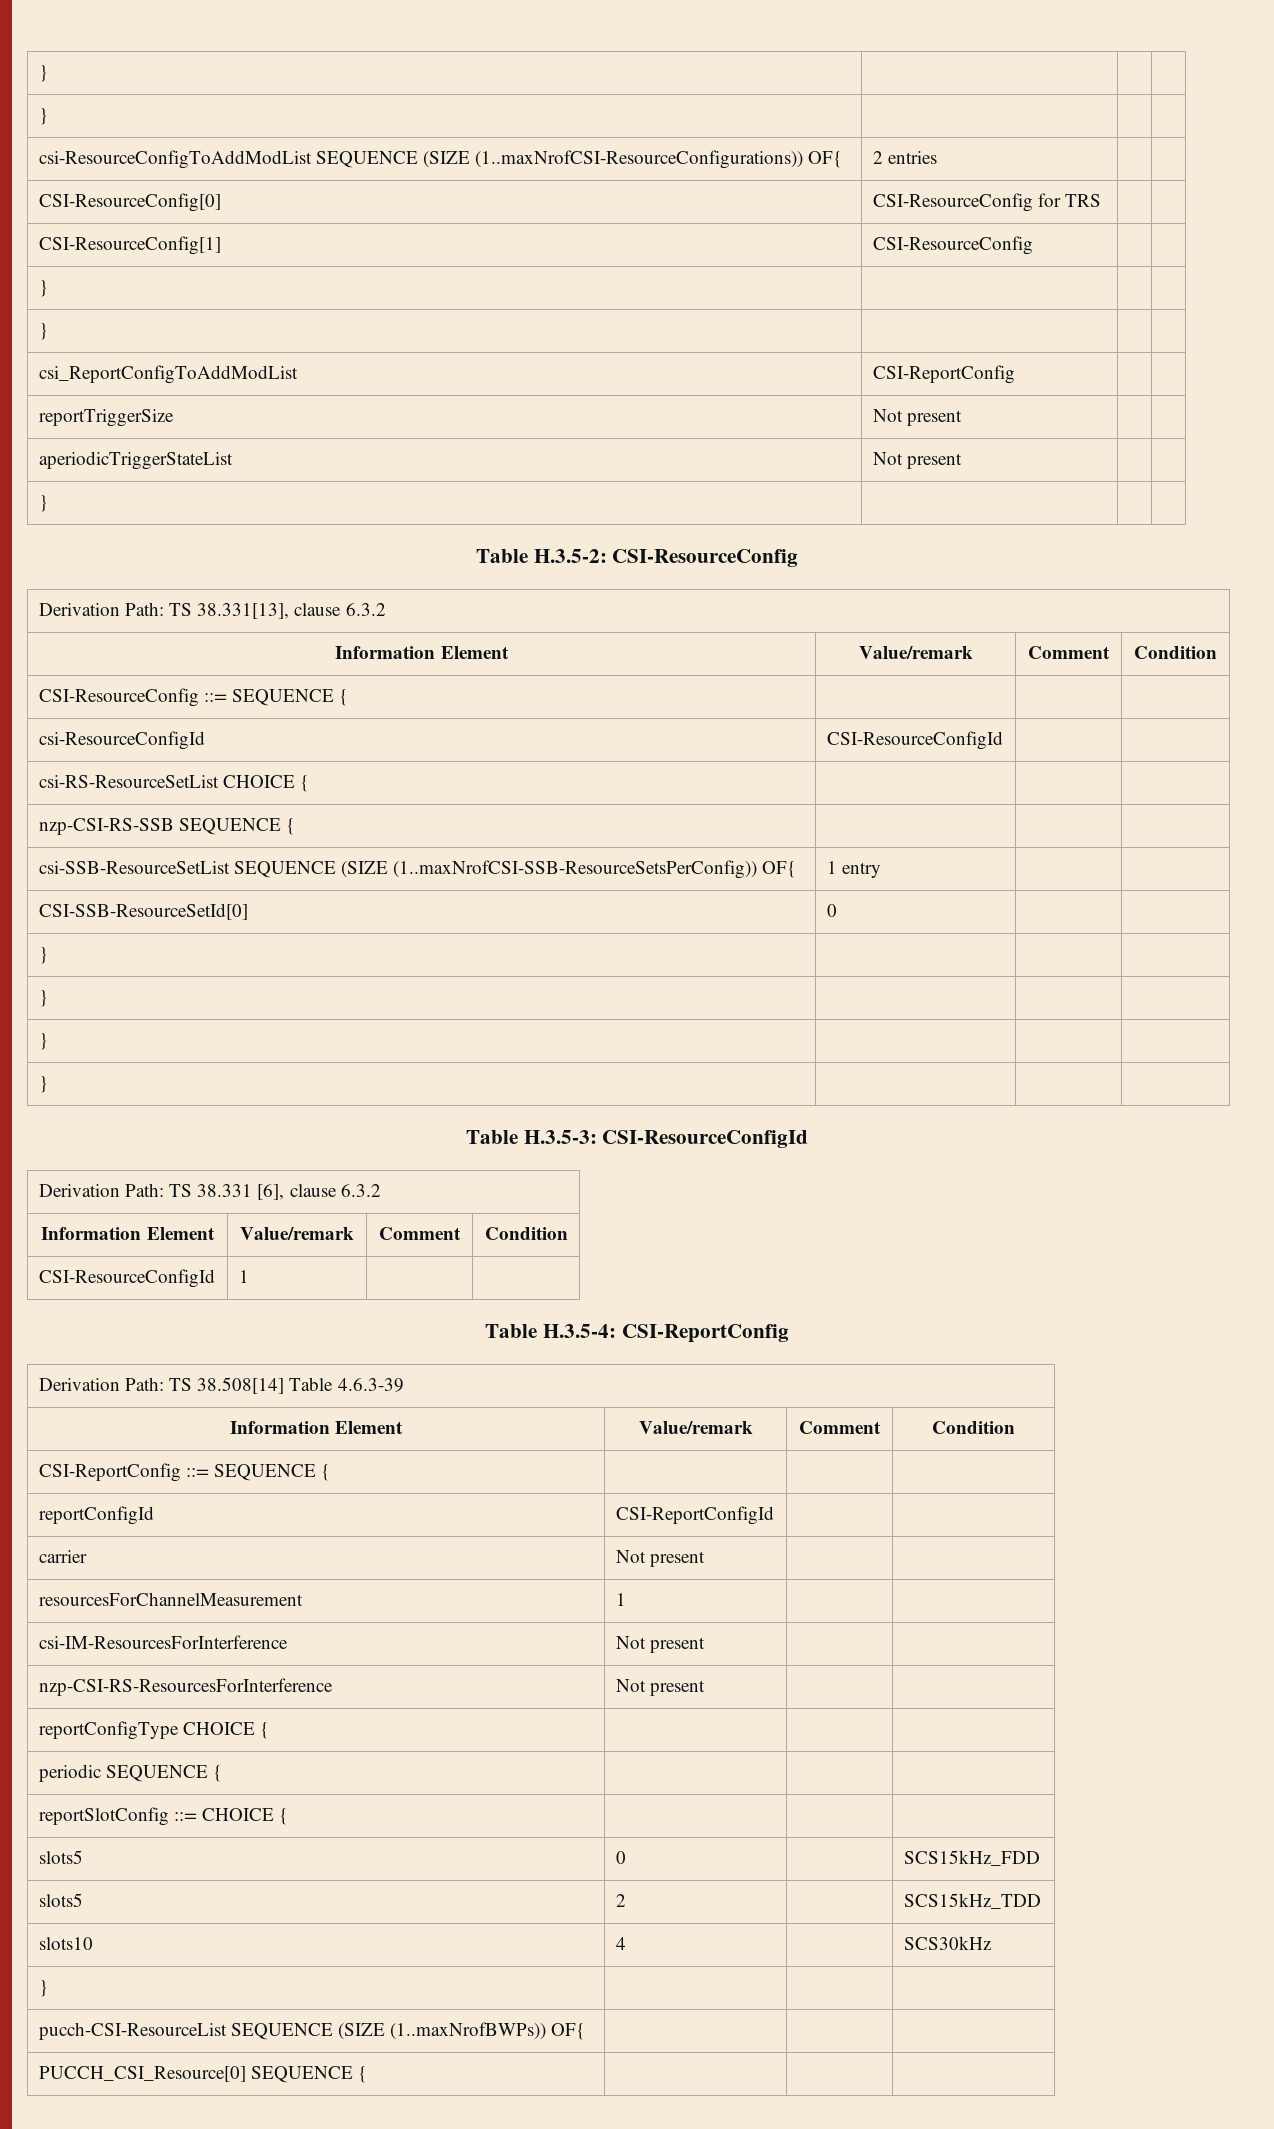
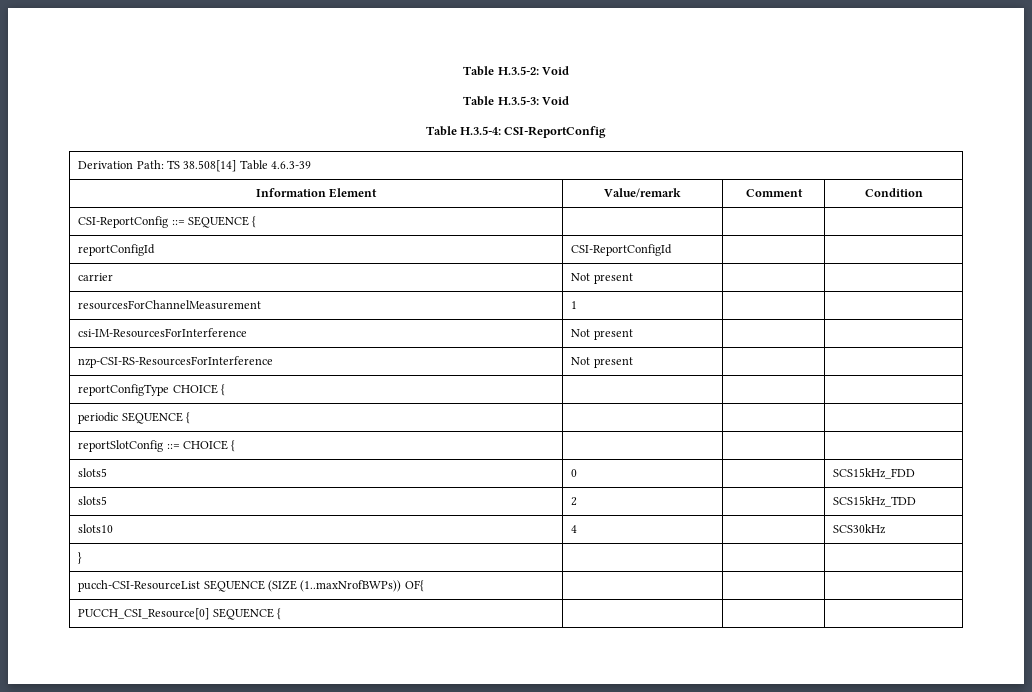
[38,65,48,82] [38,108,48,125] [38,150,843,169] [872,151,937,164] [38,193,221,212] [872,193,1102,212] [38,236,221,255] [872,236,1033,255] [38,280,48,297] [38,323,48,340] [38,365,298,384] [872,365,1015,384] [38,409,174,427] [872,409,962,426] [38,451,233,470] [872,452,962,469] [38,495,48,512] [475,549,799,567] [38,602,386,619] [335,646,509,659] [858,646,973,659] [1028,646,1110,659] [1134,646,1217,659] [38,688,349,707] [38,731,205,750] [826,731,1003,750] [38,775,310,792] [38,818,296,835] [38,860,797,879] [826,861,881,878] [38,903,248,920] [826,904,837,917] [38,947,48,964] [38,990,48,1007] [38,1033,48,1050] [38,1076,48,1093] [465,1130,809,1148] [38,1183,381,1200] [41,1227,215,1240] [240,1227,354,1240] [379,1227,461,1240] [484,1227,568,1240] [38,1269,215,1288] [238,1270,249,1283] } | | | // } | | | // csi-ResourceConfigToAddModList SEQUENCE (SIZE (1..maxNrofCSI-ResourceConfigurations)) OF{ | 2 entries | | // CSI-ResourceConfig[0] | CSI-ResourceConfig for TRS | | // CSI-ResourceConfig[1] | CSI-ResourceConfig | | // } | | | // } | | | // csi_ReportConfigToAddModList | CSI-ReportConfig | | // reportTriggerSize | Not present | | // aperiodicTriggerStateList | Not present | | // } | | | // Table H.3.5-2: CSI-ResourceConfig // Derivation Path: TS 38.331[13], clause 6.3.2 // Information Element | Value/remark | Comment | Condition // CSI-ResourceConfig ::= SEQUENCE { | | | // csi-ResourceConfigId | CSI-ResourceConfigId | | // csi-RS-ResourceSetList CHOICE { | | | // nzp-CSI-RS-SSB SEQUENCE { | | | // csi-SSB-ResourceSetList SEQUENCE (SIZE (1..maxNrofCSI-SSB-ResourceSetsPerConfig)) OF{ | 1 entry | | // CSI-SSB-ResourceSetId[0] | 0 | | // } | | | // } | | | // } | | | // } | | | // Table H.3.5-3: CSI-ResourceConfigId // Derivation Path: TS 38.331 [6], clause 6.3.2 // Information Element | Value/remark | Comment | Condition // CSI-ResourceConfigId | 1 | | -> [463,66,569,76] [463,96,569,106] Table H.3.5-2: Void // Table H.3.5-3: Void

